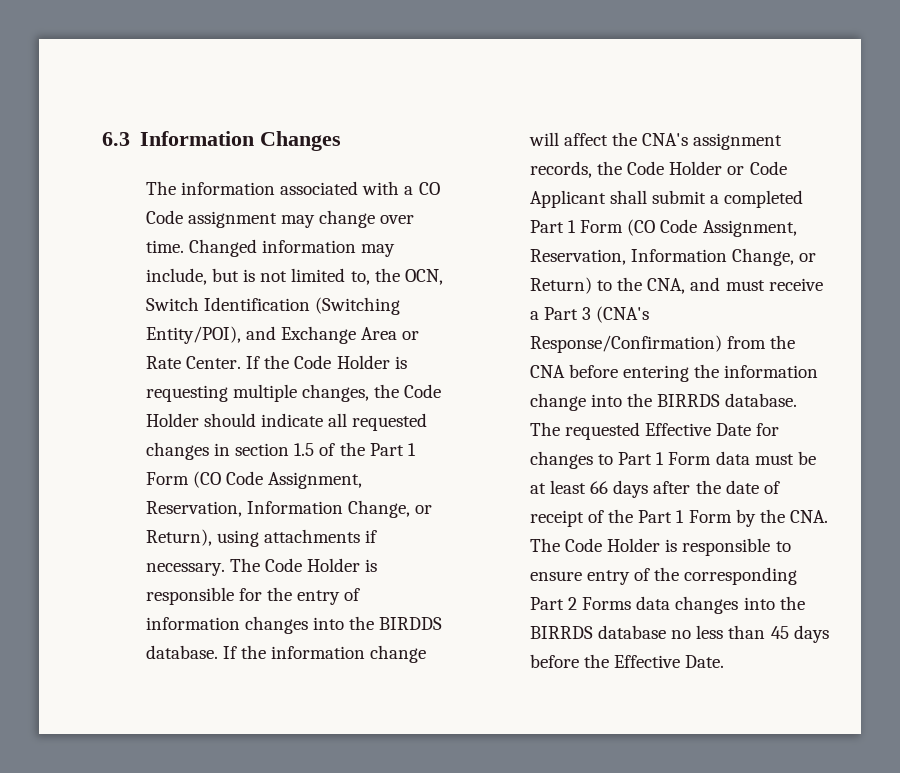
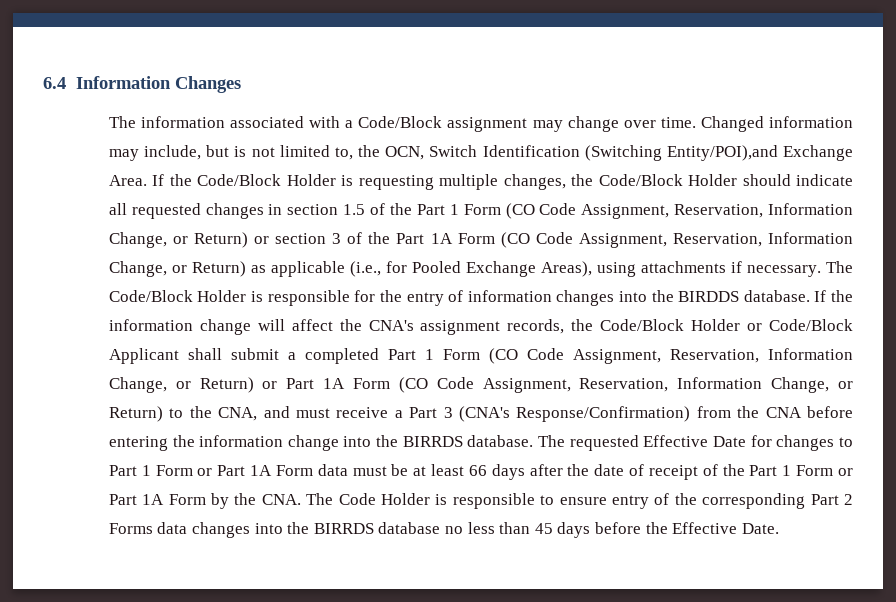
[102,132,130,146] 6.3 -> [43,77,66,89] 6.4
[418,182,440,195] [145,210,183,224] CO Code -> [358,116,443,128] Code/Block
[145,326,420,344] [145,355,332,369] Entity/POI), and Exchange Area or Rate Center. If the Code -> [666,145,853,161] [108,174,282,186] Entity/POI),and Exchange Area. If the Code/Block
[404,384,442,398] Code -> [598,174,683,186] Code/Block
[145,529,212,546] Return), -> [194,232,853,248] [108,261,592,277] Return) or section 3 of the Part 1A Form (CO Code Assignment, Reservation, Information Change, or Return) as applicable (i.e., for Pooled Exchange Areas),
[265,558,303,572] Code -> [108,290,193,302] Code/Block
[627,161,665,175] Code -> [600,319,685,331] Code/Block
[749,161,787,175] Code -> [769,319,854,331] Code/Block
(592, 285) none -> [262,377,853,393] [108,406,163,422] or Part 1A Form (CO Code Assignment, Reservation, Information Change, or Return)
(712, 458) none -> [197,465,313,476] or Part 1A Form
(732, 516) none -> [837,468,853,476] [108,494,206,505] or Part 1A Form

